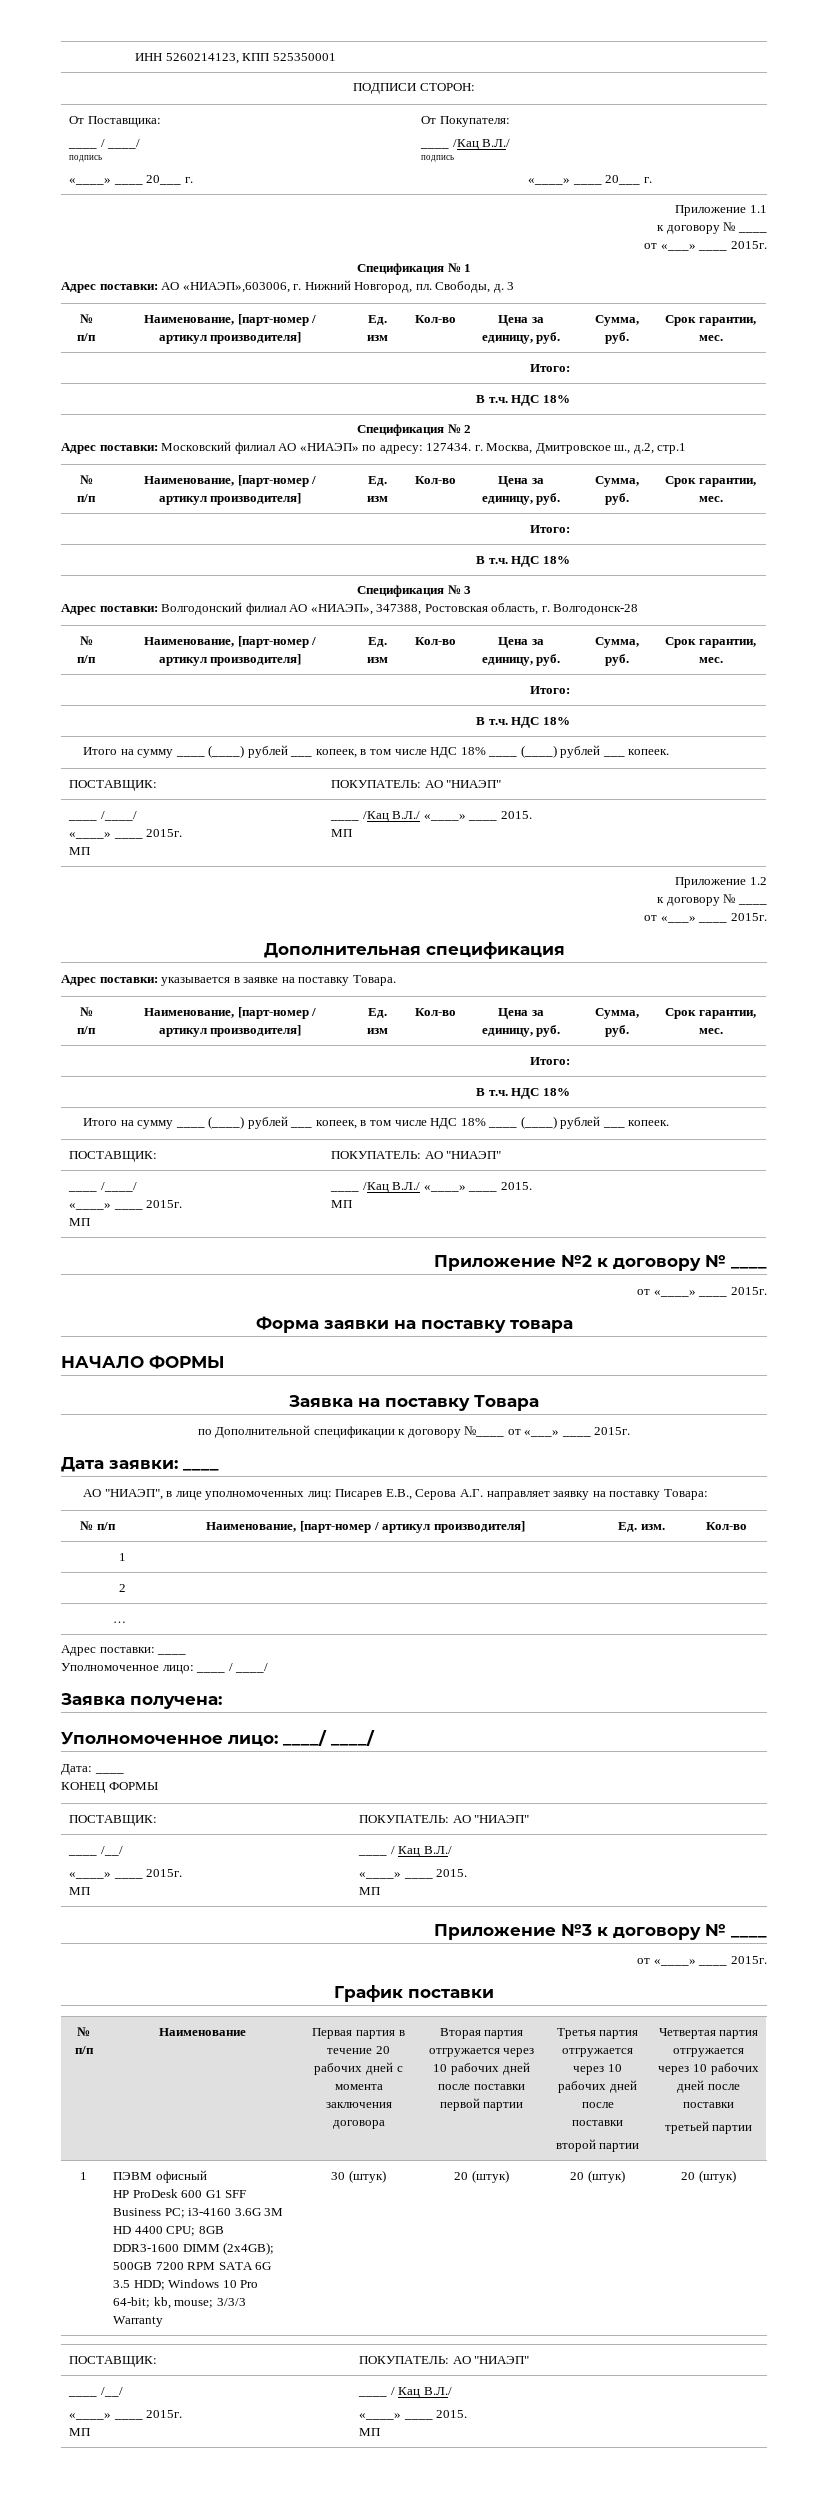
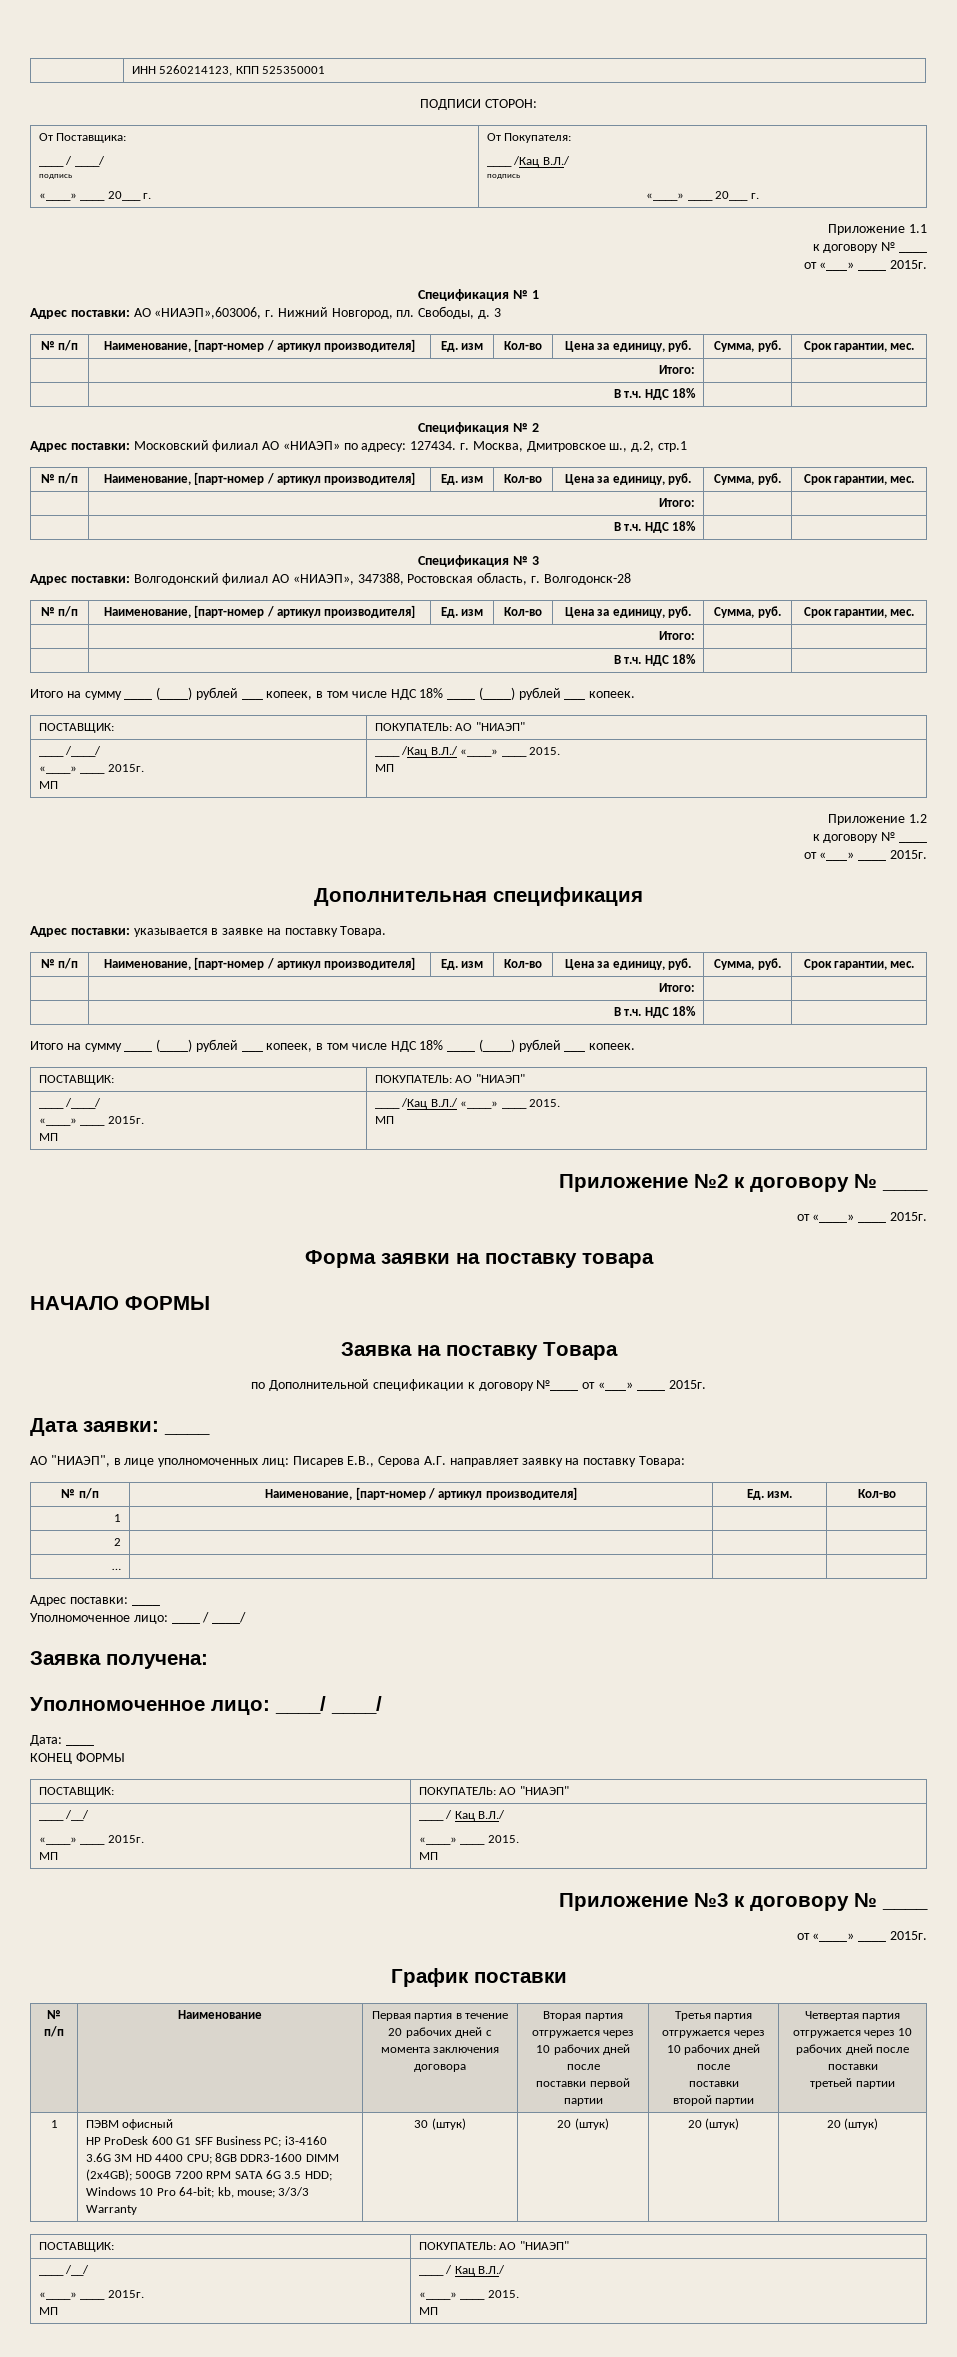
(471, 2087) none -> (600, 2067) //

